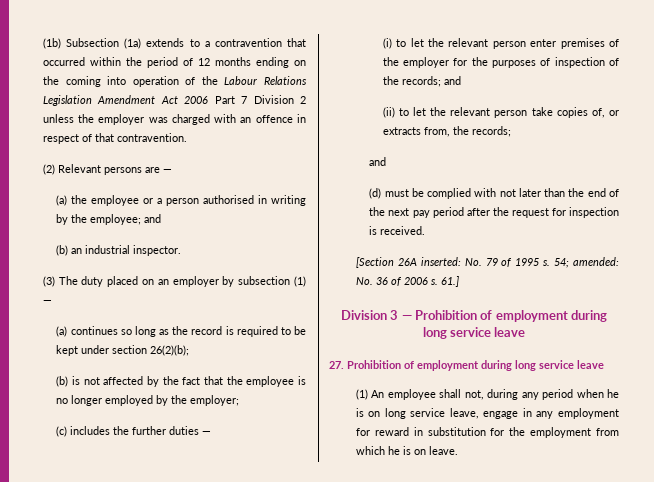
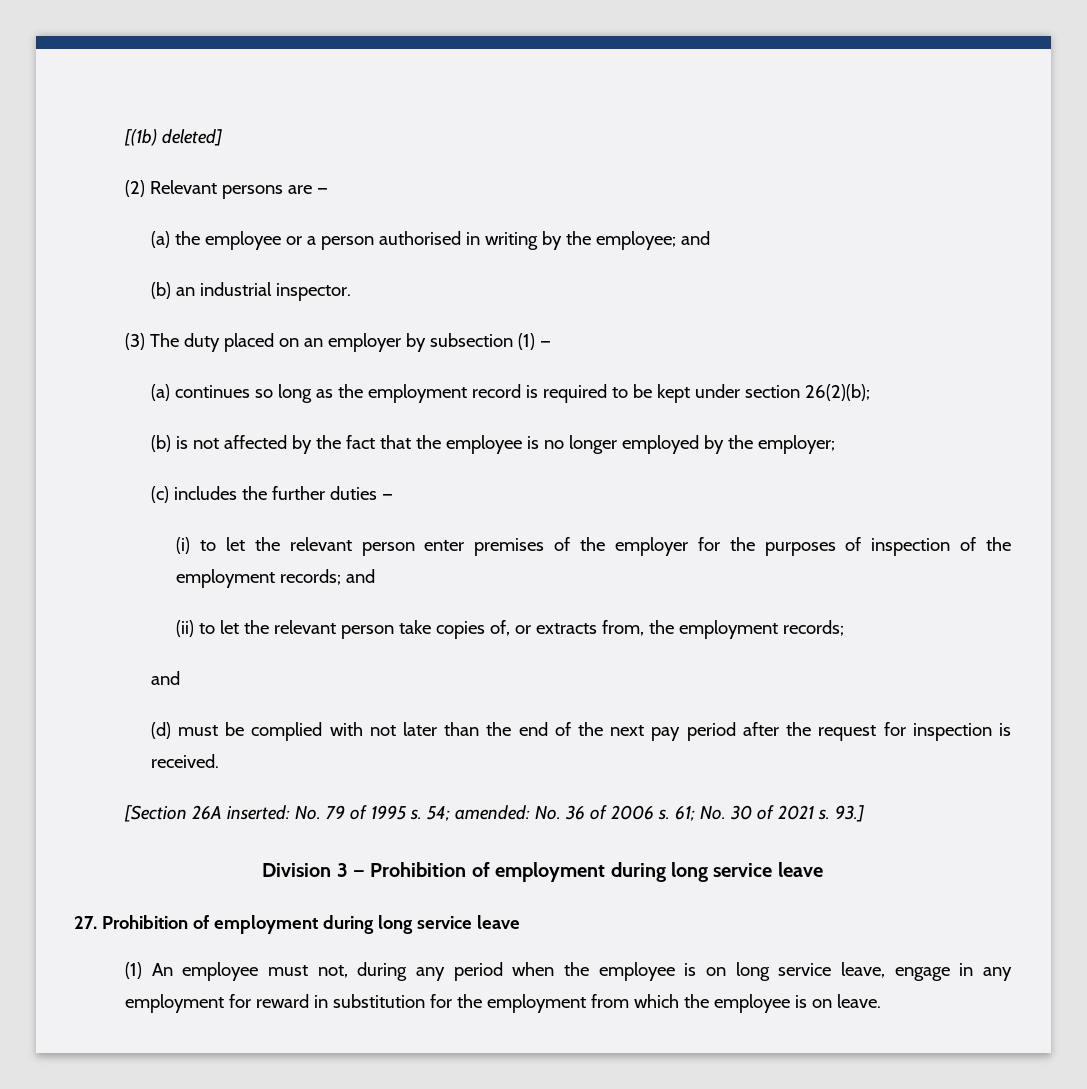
[42,38,307,49] [42,57,306,68] [42,76,307,87] [42,95,307,106] [42,114,306,125] [42,133,187,144] (1b) Subsection (1a) extends to a contravention that occurred within the period of 12 months ending on the coming into operation of the Labour Relations Legislation Amendment Act 2006 Part 7 Division 2 unless the employer was charged with an offence in respect of that contravention. -> [124,129,223,146] [(1b) deleted]
(189, 330) none -> [367,384,467,403] employment
(399, 80) none -> [176,569,276,588] employment
(469, 130) none -> [679,620,779,639] employment
[440,276,459,287] 61.] -> [675,805,864,822] 61; No. 30 of 2021 s. 93.]
[439,389,462,398] shall -> [268,965,309,976] must
[607,389,619,398] he -> [564,962,675,981] the employee
[387,446,400,455] he -> [684,994,791,1013] the employee

